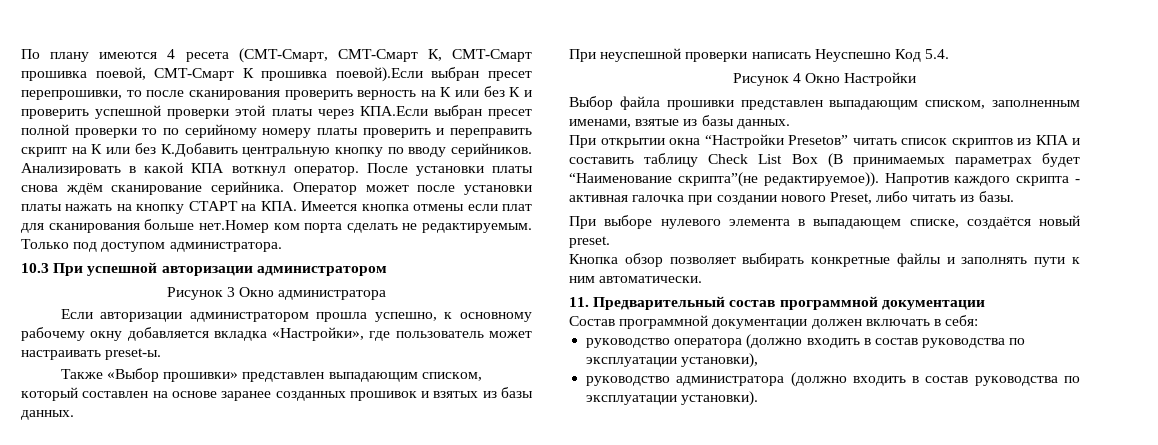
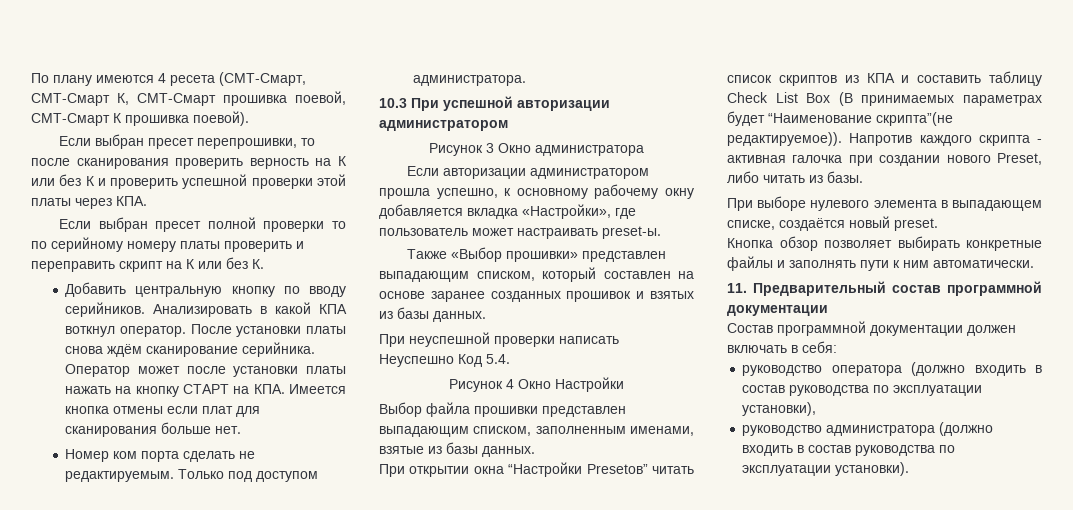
[335,67,423,82] поевой).Если -> [193,111,249,126] [59,136,92,146] поевой). // Если
[359,106,428,116] КПА.Если -> [116,196,147,206] [59,219,92,229] КПА. // Если
[160,143,238,157] К.Добавить -> [252,259,264,269] [65,282,127,297] К. // Добавить
[198,220,269,233] нет.Номер -> [215,426,242,434] [65,449,110,462] нет. // Номер

